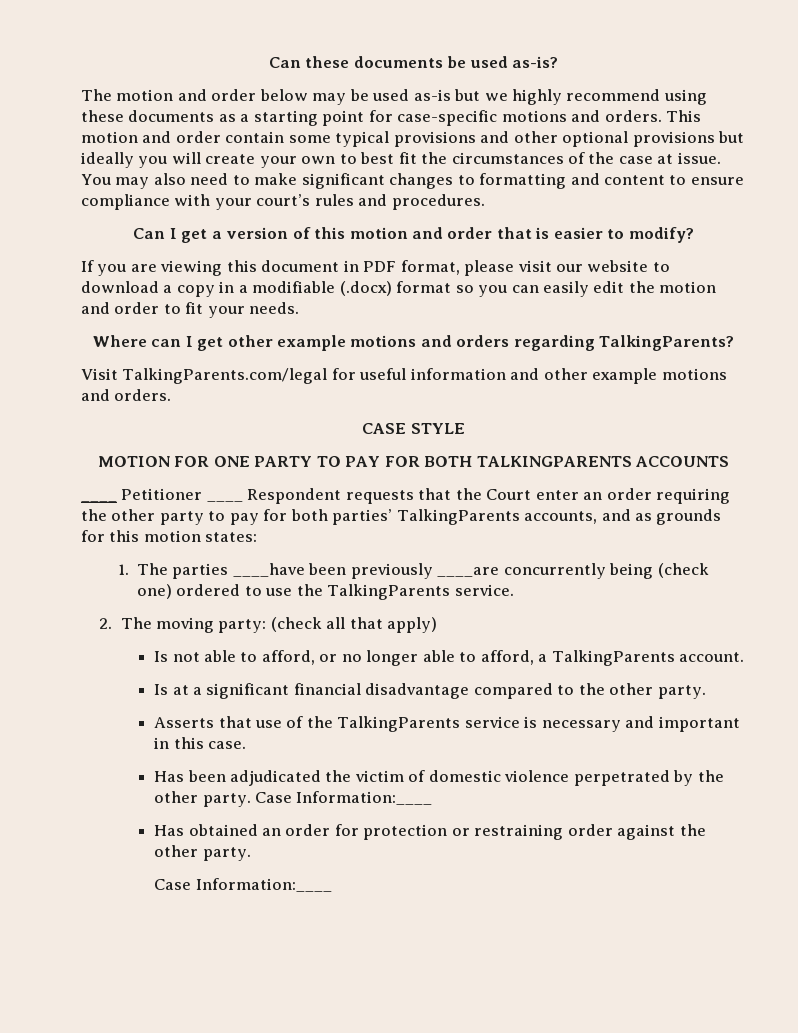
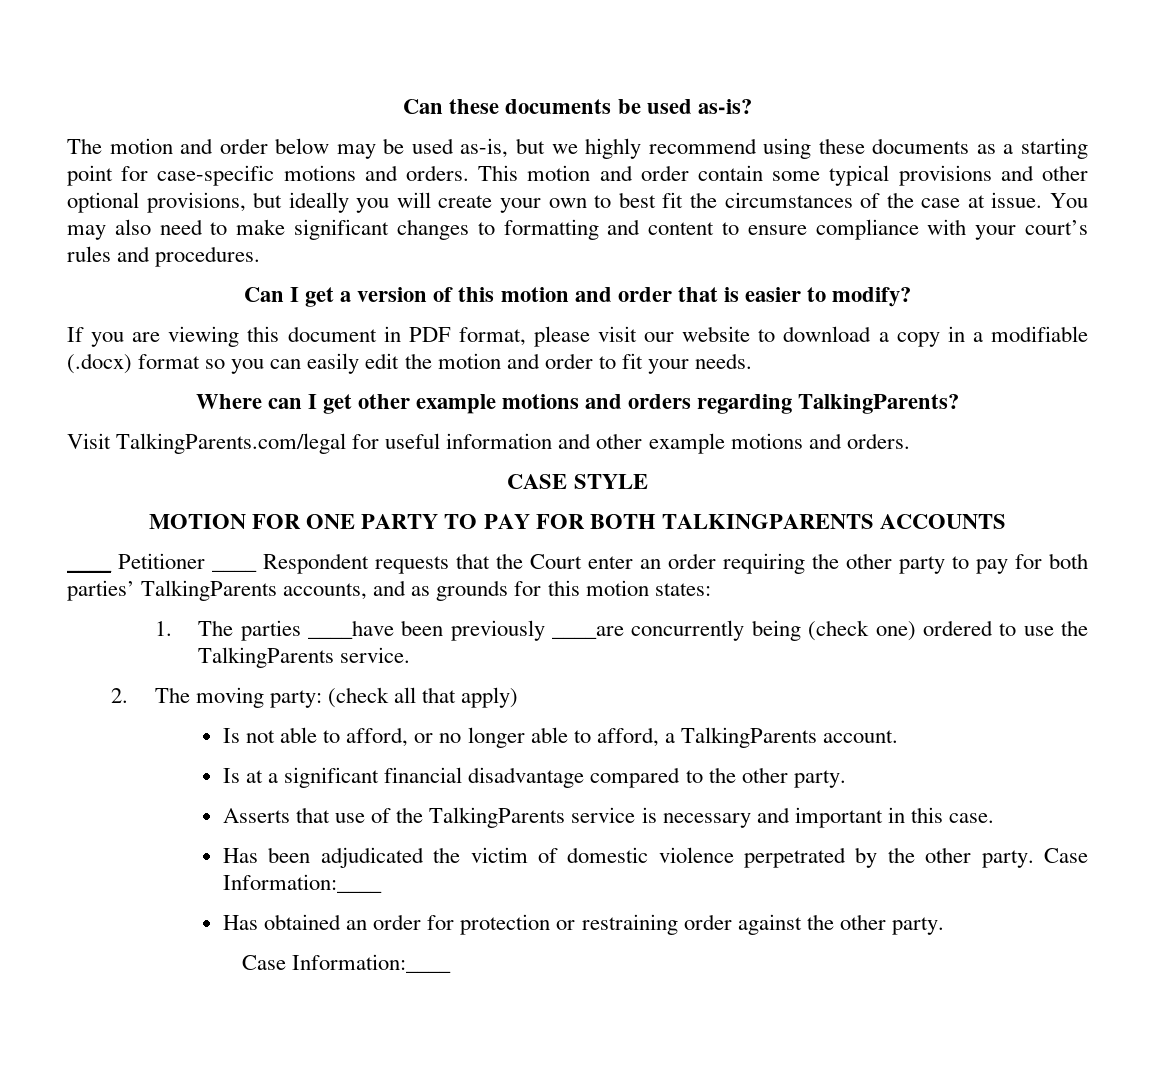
[413,89,451,101] as-is -> [460,138,509,158] as-is,
[632,131,715,147] provisions -> [146,192,246,213] provisions,

